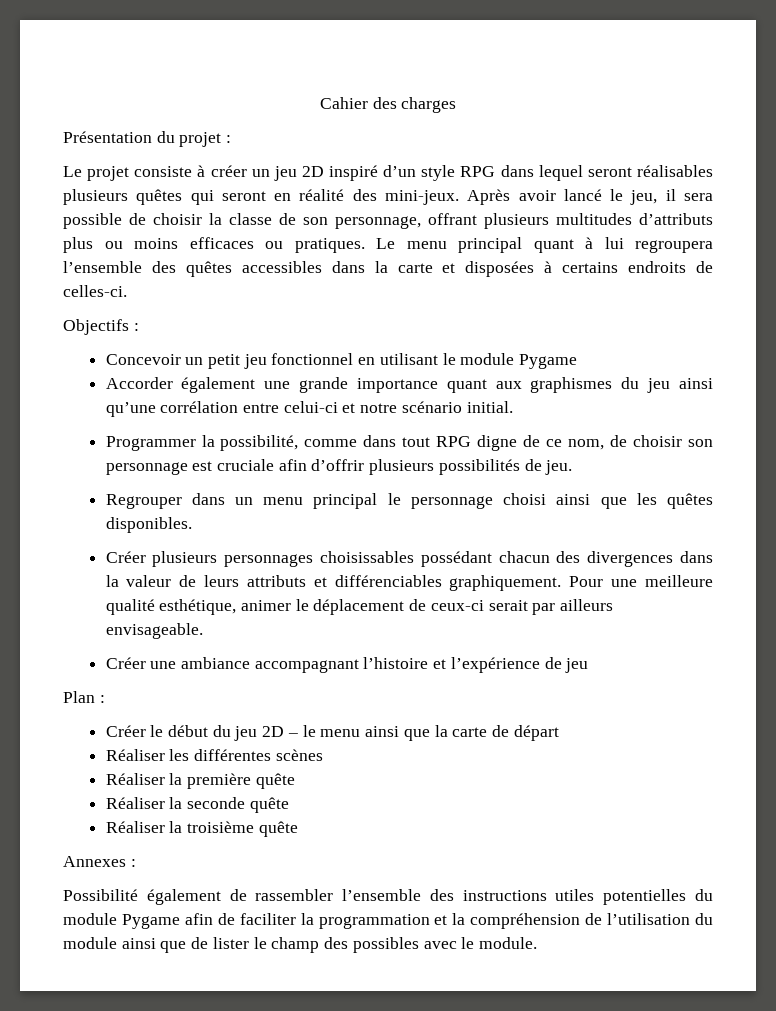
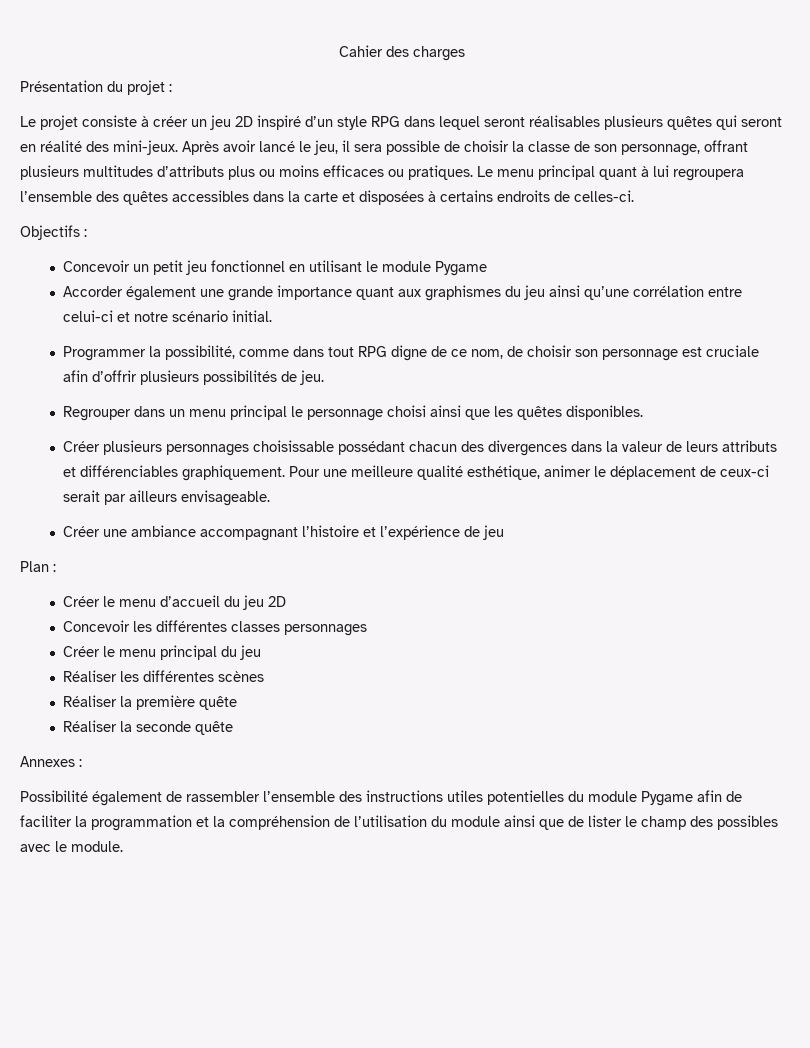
[319,551,414,563] choisissables -> [252,440,334,452] choisissable
[168,725,209,737] début -> [118,595,220,607] menu d’accueil
[287,725,559,741] – le menu ainsi que la carte de départ -> [62,620,367,636] [62,645,261,660] // Concevoir les différentes classes personnages // Créer le menu principal du jeu
[105,821,298,837] // Réaliser la troisième quête -> (233, 728) none

